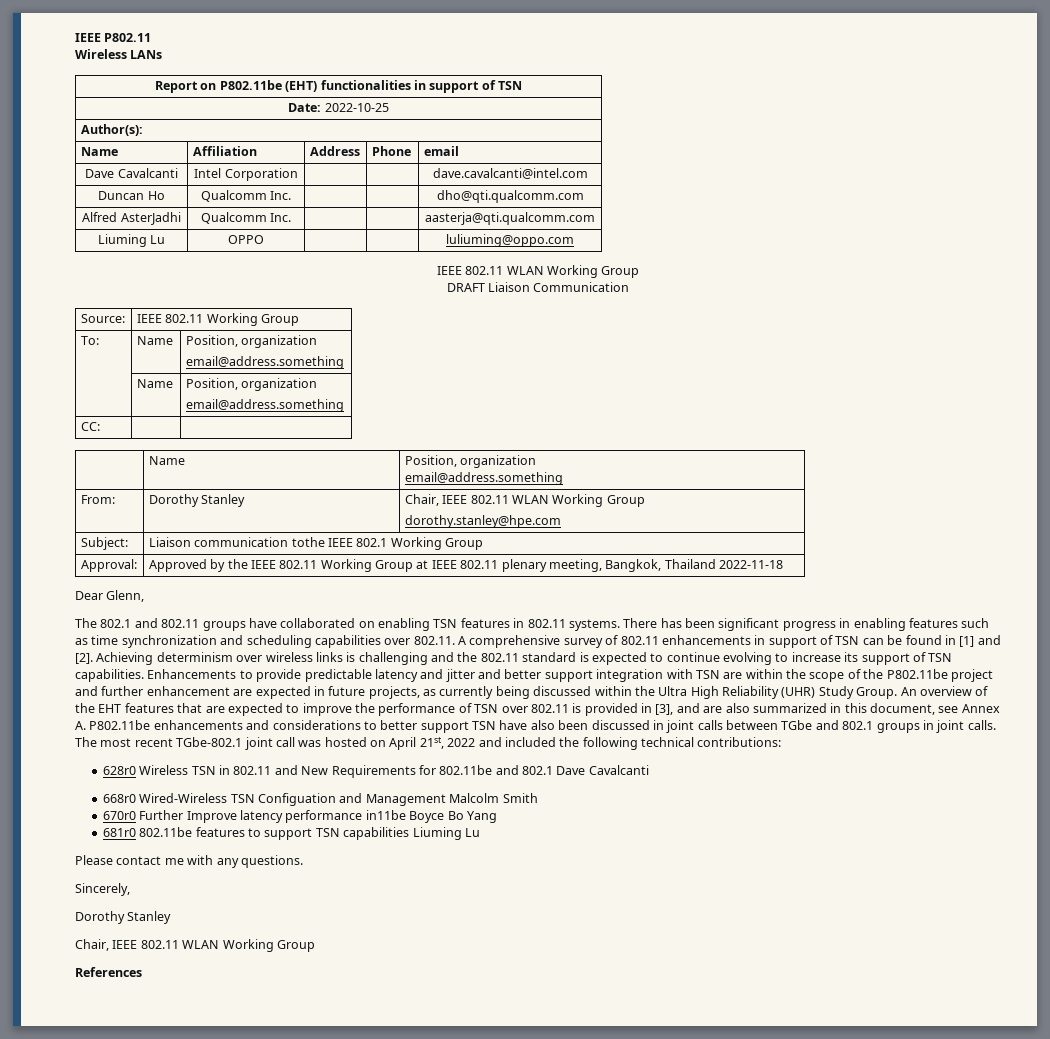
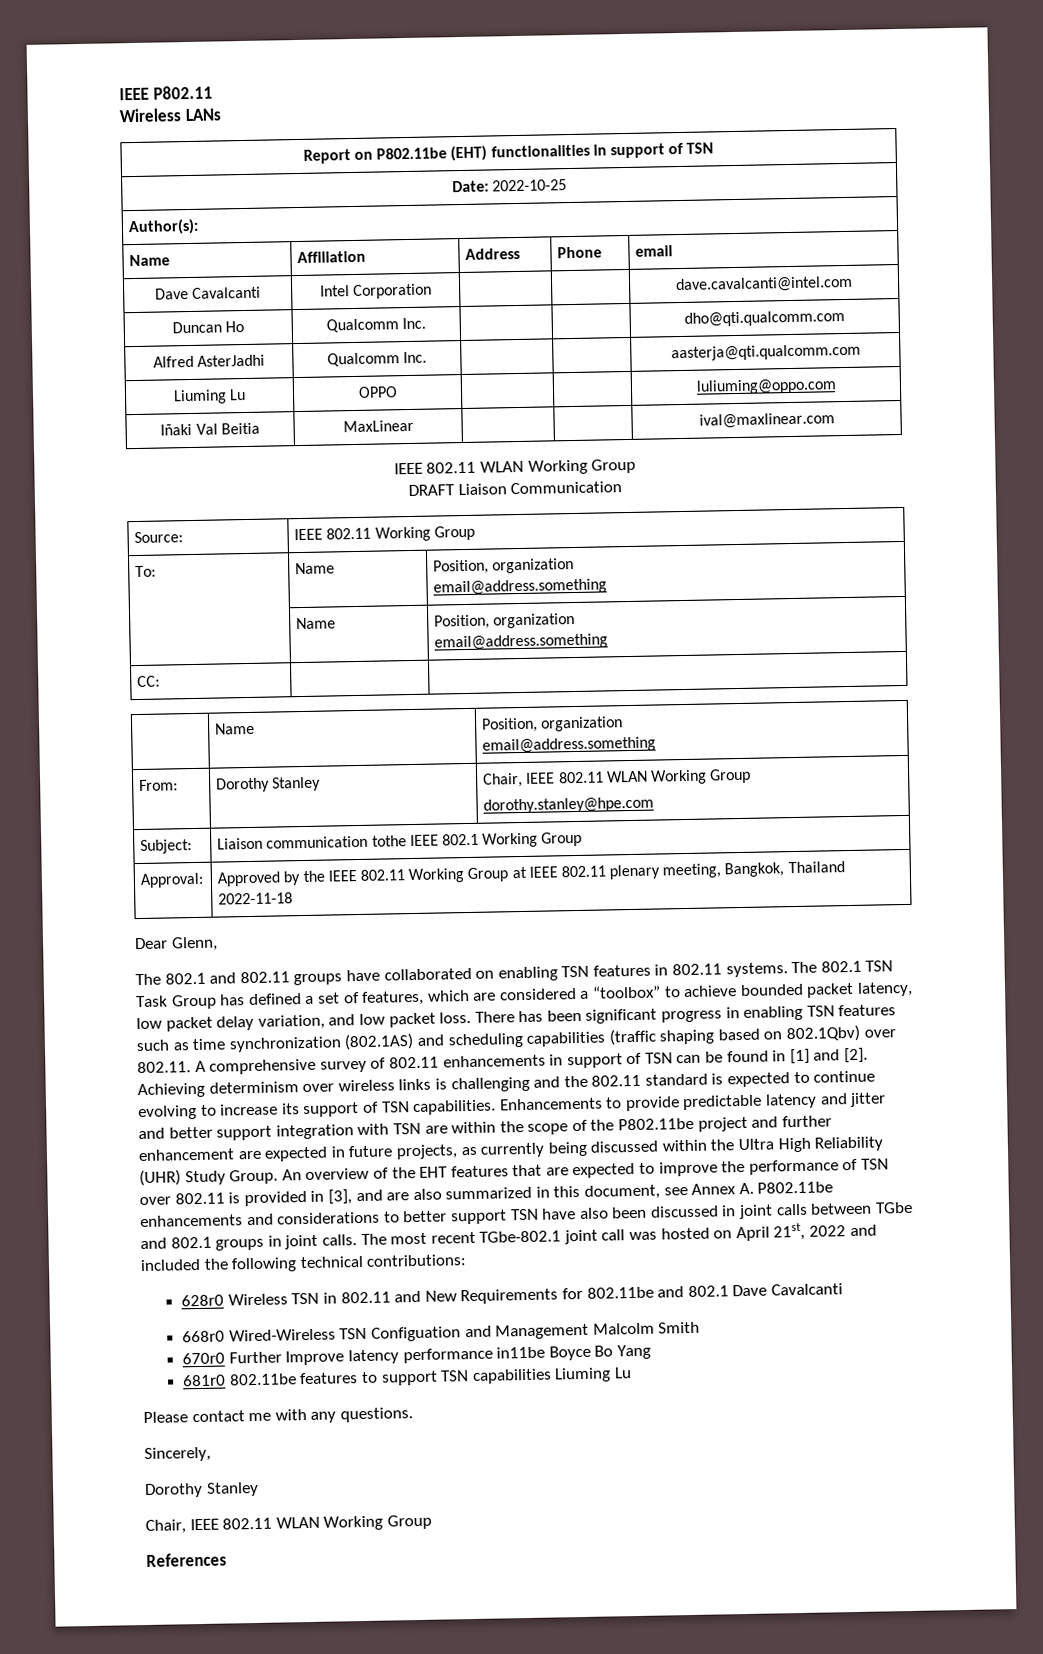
(574, 240) none -> [160,422,260,436] [342,419,414,433] [698,412,835,429] // Iñaki Val Beitia | MaxLinear | | | ival@maxlinear.com
(620, 625) none -> [791,960,894,974] [136,981,914,1010] [136,1011,472,1032] The 802.1 TSN Task Group has defined a set of features, which are considered a “toolbox” to achieve bounded packet latency, low packet delay variation, and low packet loss.
(906, 624) none -> [806,1005,835,1017] TSN
(217, 641) none -> [344,1033,415,1051] (802.1AS)
(381, 641) none -> [608,1024,861,1046] (traffic shaping based on 802.1Qbv)

